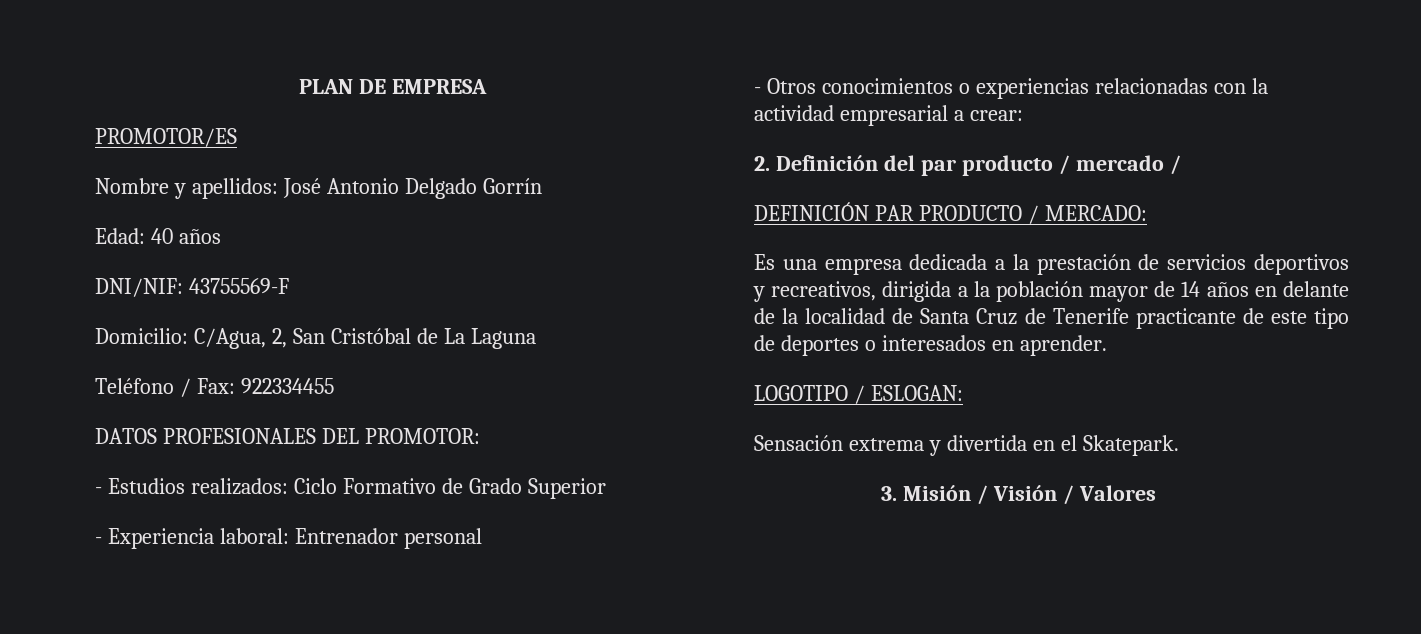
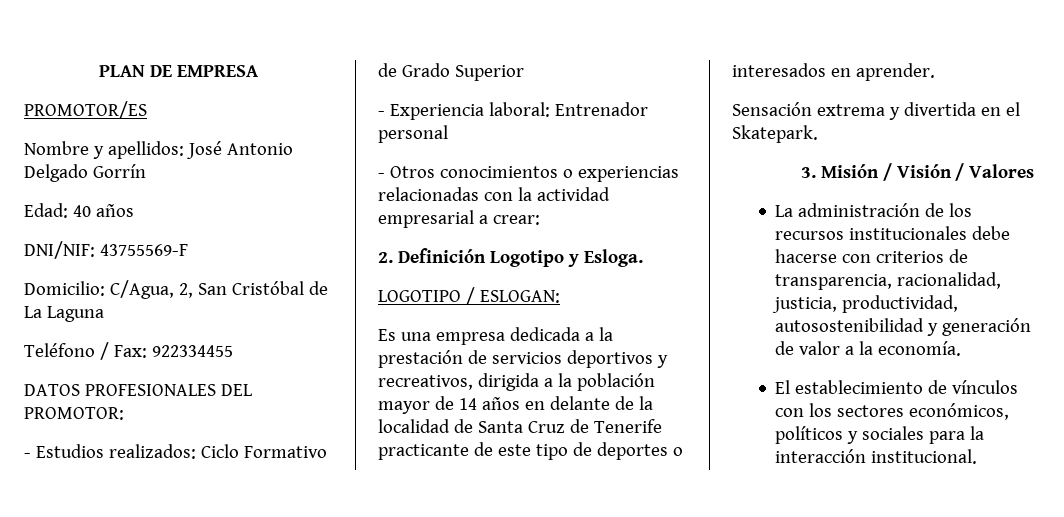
[883,155,1181,176] [754,202,1147,224] del par producto / mercado / // DEFINICIÓN PAR PRODUCTO / MERCADO: -> [489,249,643,267] [378,287,560,305] Logotipo y Esloga. // LOGOTIPO / ESLOGAN:
[754,385,963,404] // LOGOTIPO / ESLOGAN: -> (935, 72) none
(1156, 493) none -> [775,203,973,217] [775,226,1011,240] [775,249,969,263] [775,272,1002,290] [772,295,959,313] [775,318,1032,336] [775,341,962,356] [775,380,1019,394] [775,403,1010,420] [775,426,985,444] [775,449,978,464] // La administración de los recursos institucionales debe hacerse con criterios de transparencia, racionalidad, justicia, productividad, autosostenibilidad y generación de valor a la economía. // El establecimiento de vínculos con los sectores económicos, políticos y sociales para la interacción institucional.

